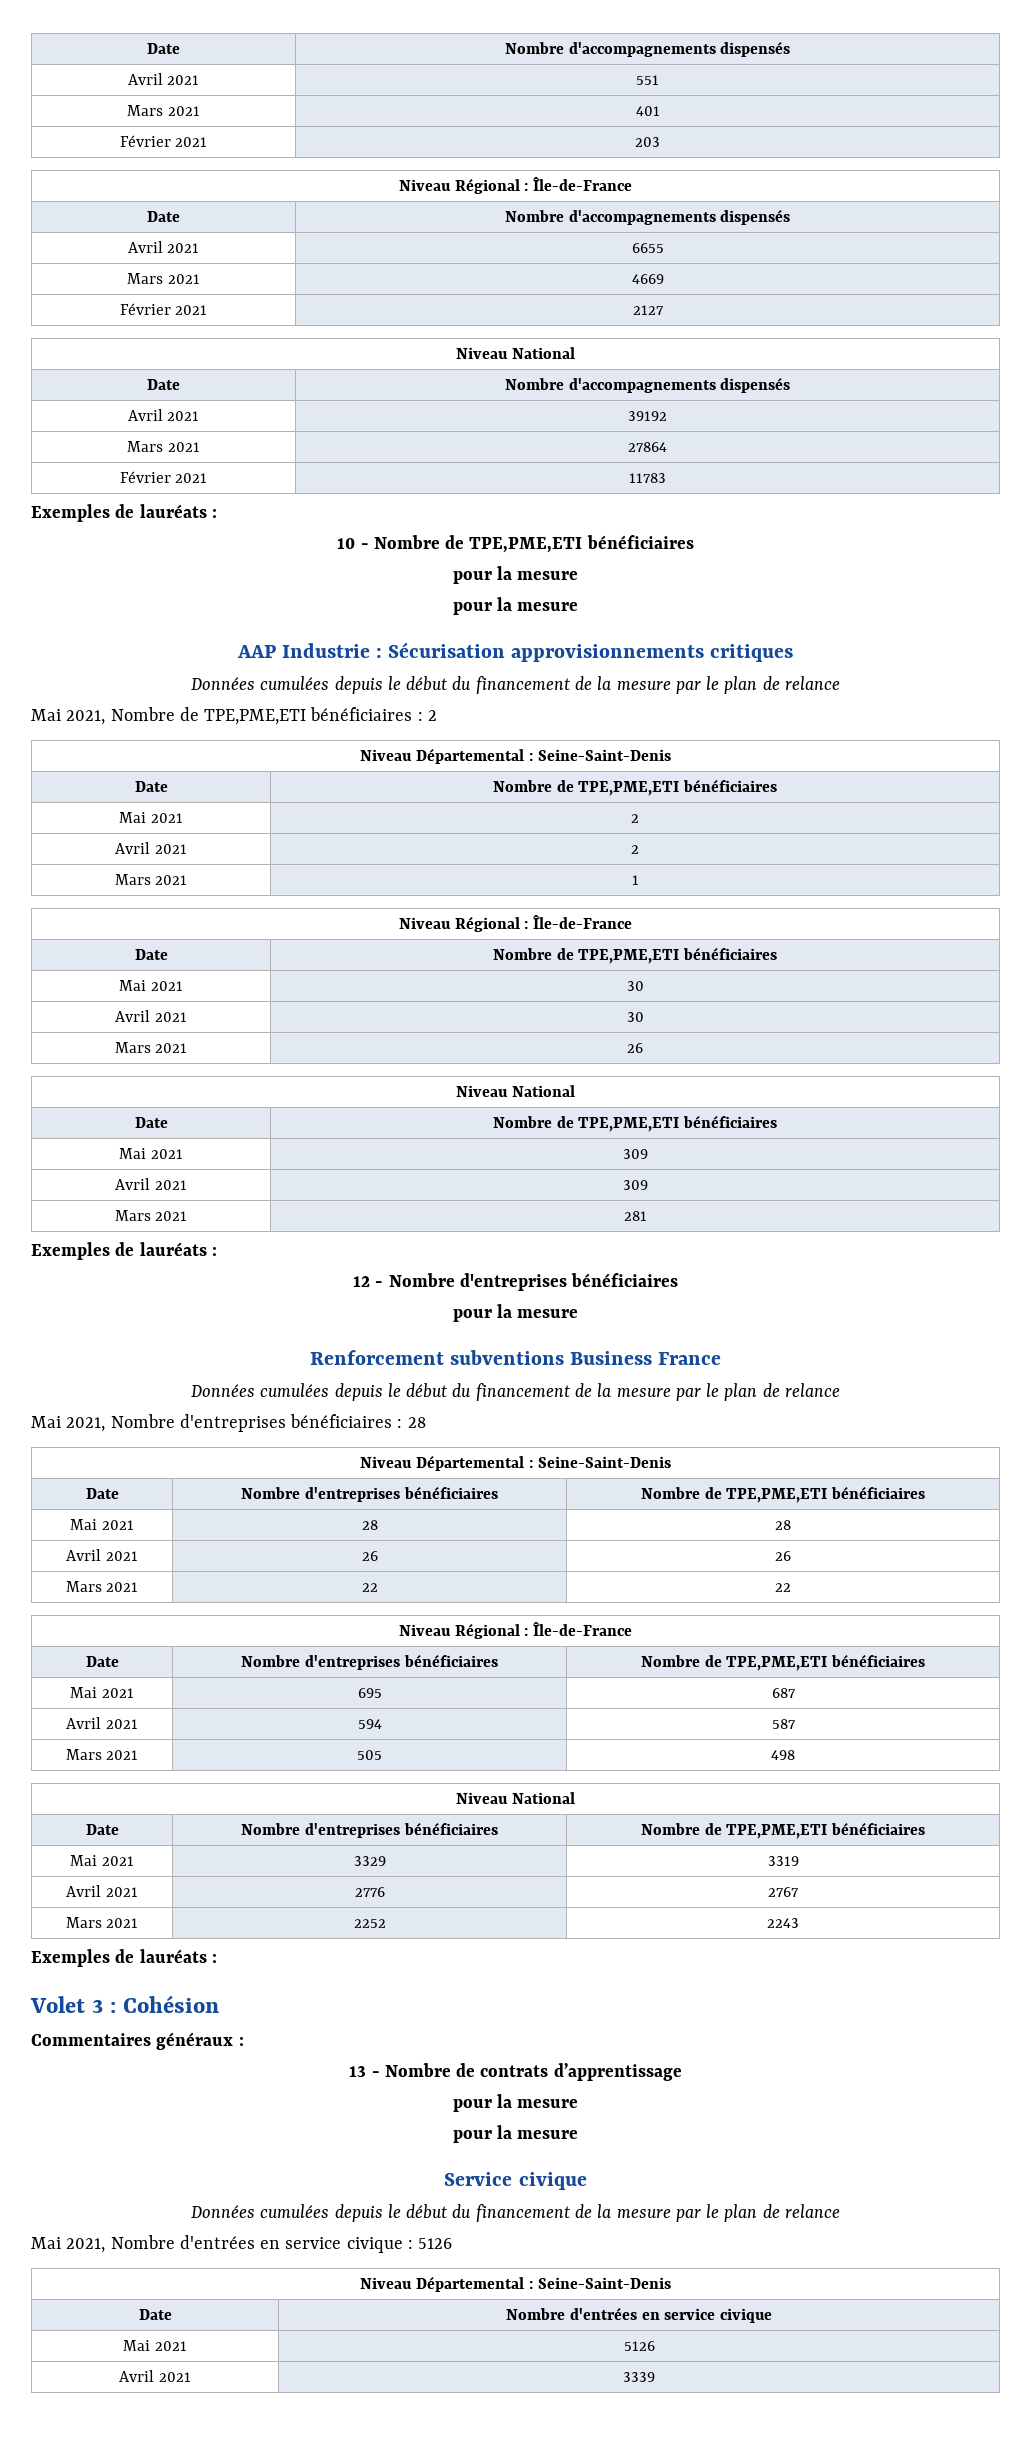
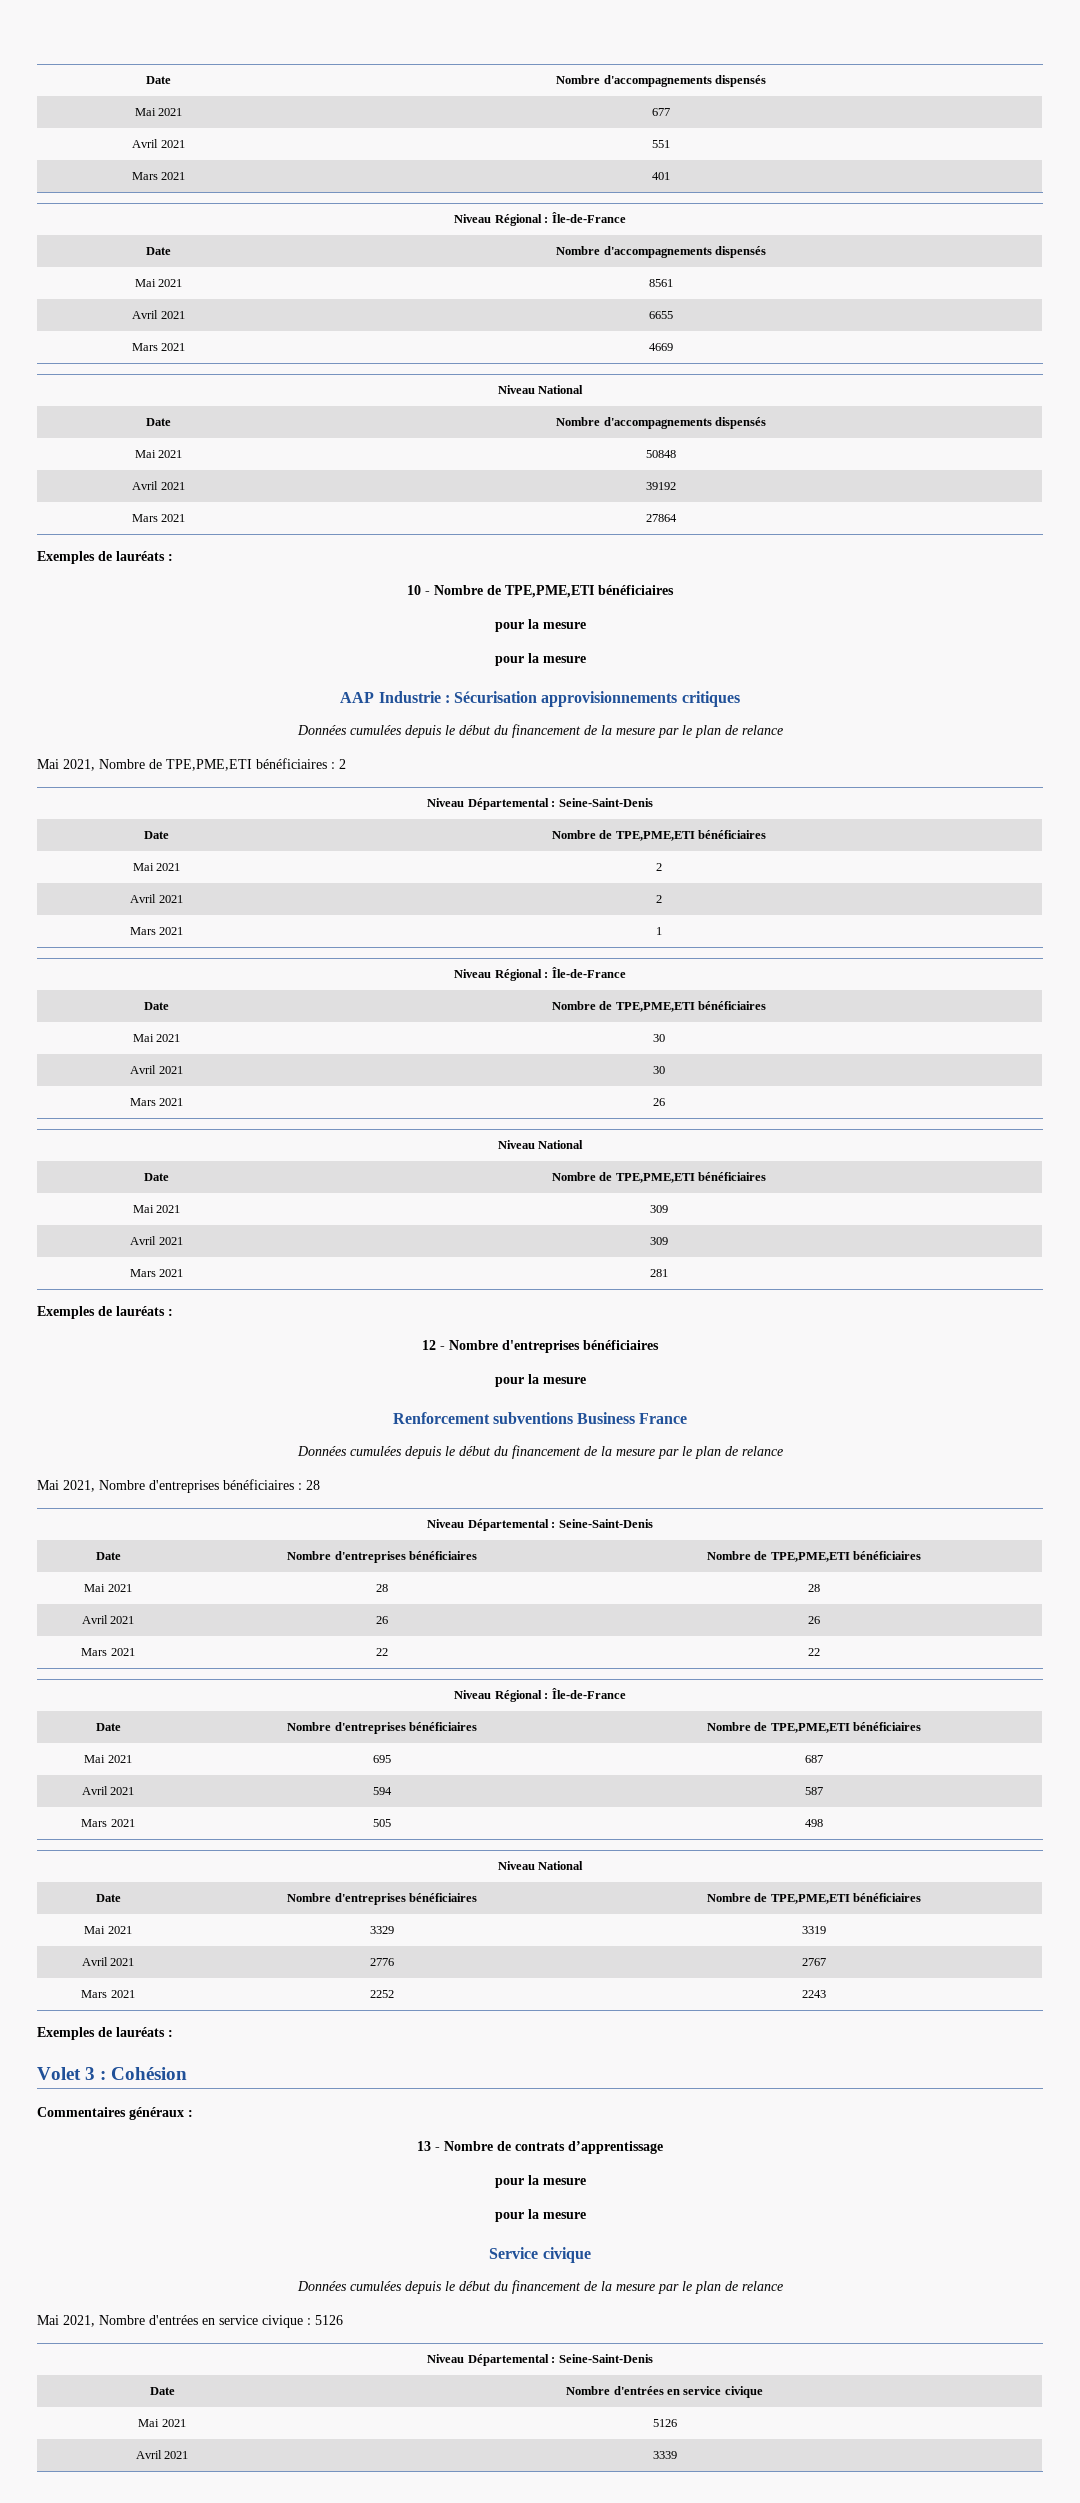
[147,43,180,54] [504,41,791,57] Date | Nombre d'accompagnements dispensés -> [146,76,171,84] [556,75,766,87] [134,108,183,116] [652,108,670,116] Date | Nombre d'accompagnements dispensés // Mai 2021 | 677
[119,135,208,147] [635,137,660,147] // Février 2021 | 203 -> (670, 176) none
(791, 217) none -> [134,279,183,287] [649,279,673,287] // Mai 2021 | 8561
[119,303,208,315] [632,305,664,315] // Février 2021 | 2127 -> (673, 347) none
(791, 385) none -> [134,450,183,458] [646,450,676,458] // Mai 2021 | 50848
[119,471,208,483] [629,473,666,483] // Février 2021 | 11783 -> (677, 518) none

